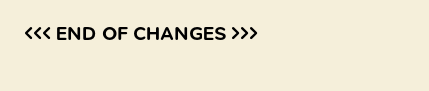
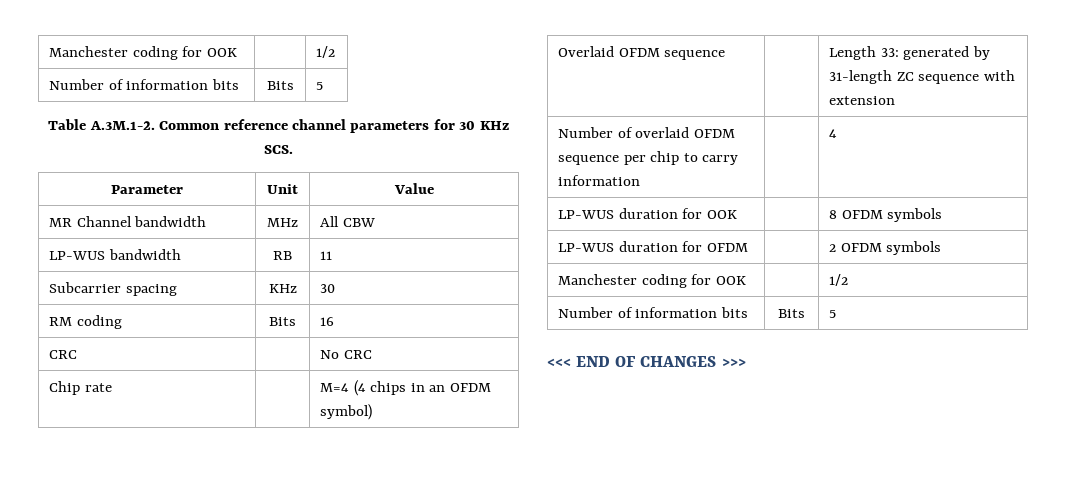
(24, 33) none -> [49,46,237,60] [316,46,336,58] [49,79,239,90] [266,81,294,90] [316,82,324,90] [48,119,509,133] [264,145,293,154] [111,185,183,194] [267,184,298,194] [393,183,434,194] [49,216,207,227] [267,218,298,227] [320,216,375,227] [49,249,181,260] [273,251,292,260] [320,251,333,260] [49,282,177,296] [268,284,297,293] [320,284,336,293] [49,315,122,329] [269,317,296,326] [320,317,335,326] [49,350,78,359] [320,350,372,359] [49,381,112,395] [320,380,491,396] [320,404,373,420] [558,46,726,60] [829,46,990,60] [829,70,1015,84] [829,96,896,105] [558,127,735,138] [558,151,739,165] [558,175,641,186] [829,129,838,138] [558,208,737,219] [829,208,943,222] [558,241,748,252] [829,241,942,255] [558,274,746,288] [829,274,849,286] [558,307,748,318] [778,309,805,318] [829,310,837,318] Manchester coding for OOK | | 1/2 // Number of information bits | Bits | 5 // Table A.3M.1-2. Common reference channel parameters for 30 KHz SCS. // Parameter | Unit | Value // MR Channel bandwidth | MHz | All CBW // LP-WUS bandwidth | RB | 11 // Subcarrier spacing | KHz | 30 // RM coding | Bits | 16 // CRC | | No CRC // Chip rate | | M=4 (4 chips in an OFDM symbol) // Overlaid OFDM sequence | | Length 33: generated by 31-length ZC sequence with extension // Number of overlaid OFDM sequence per chip to carry information | | 4 // LP-WUS duration for OOK | | 8 OFDM symbols // LP-WUS duration for OFDM | | 2 OFDM symbols // Manchester coding for OOK | | 1/2 // Number of information bits | Bits | 5 //

